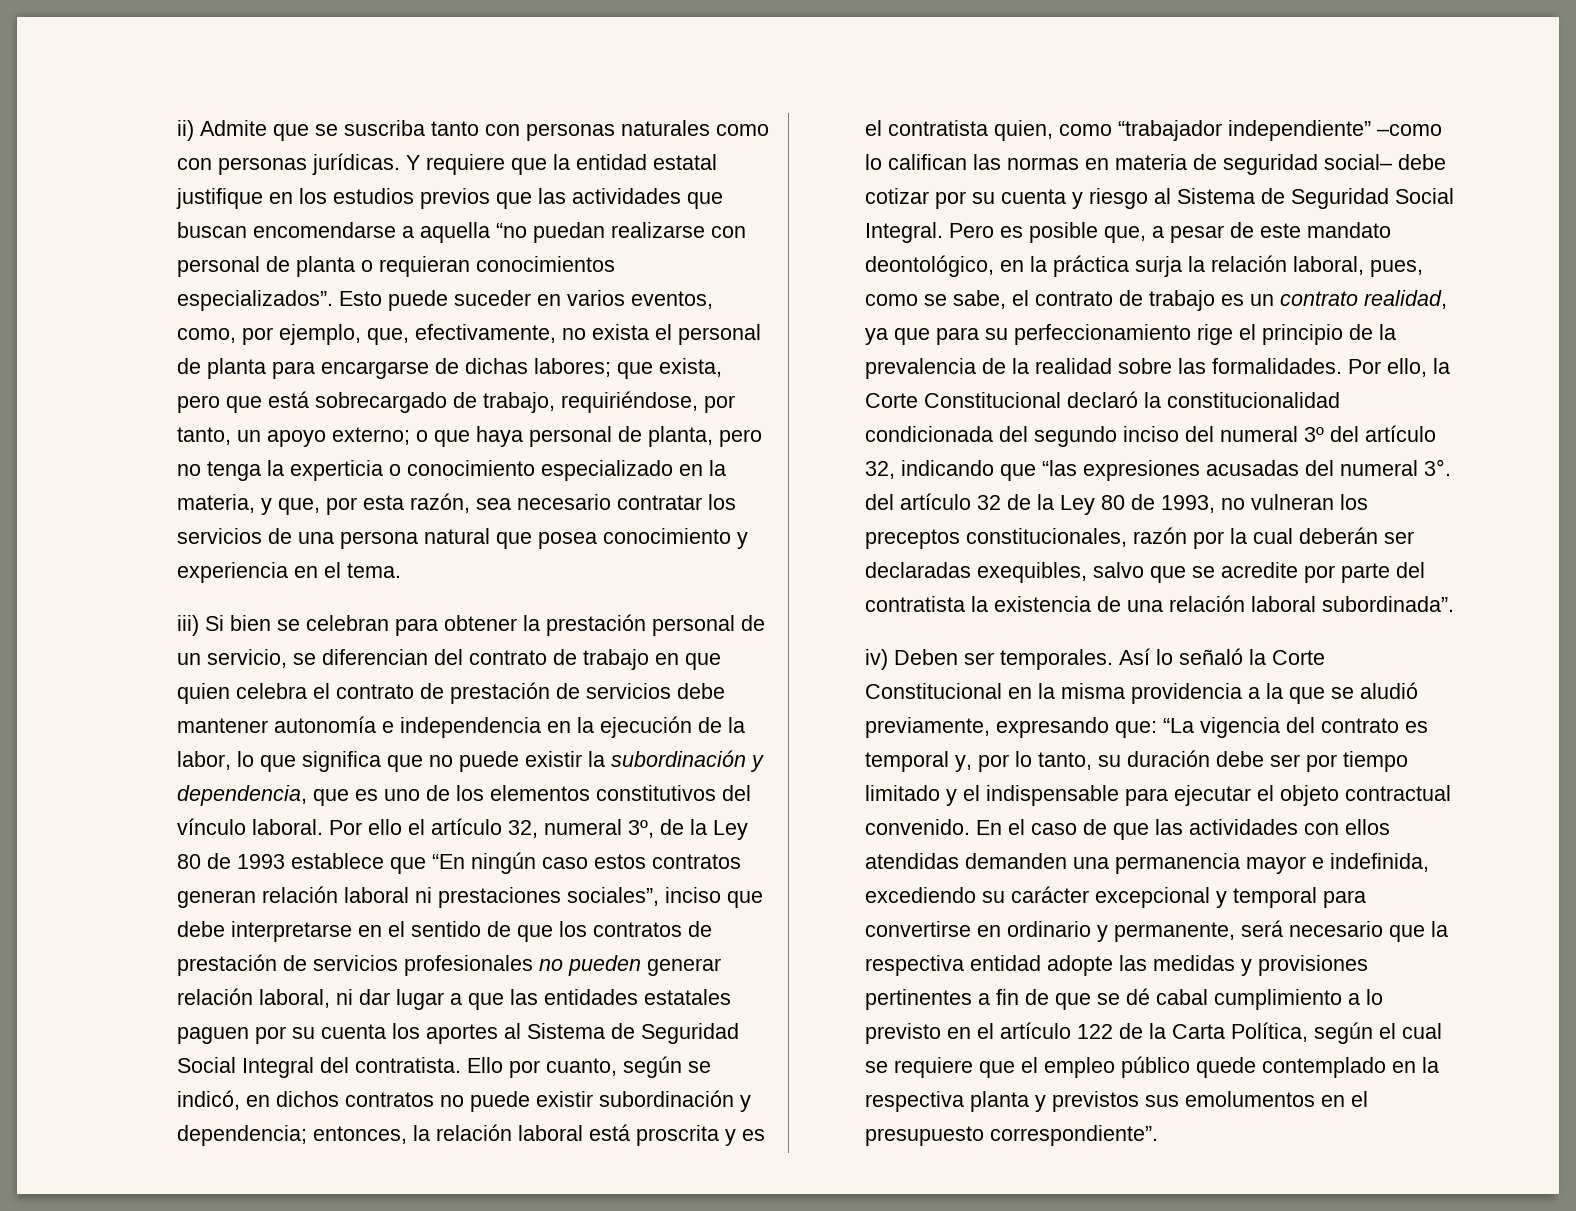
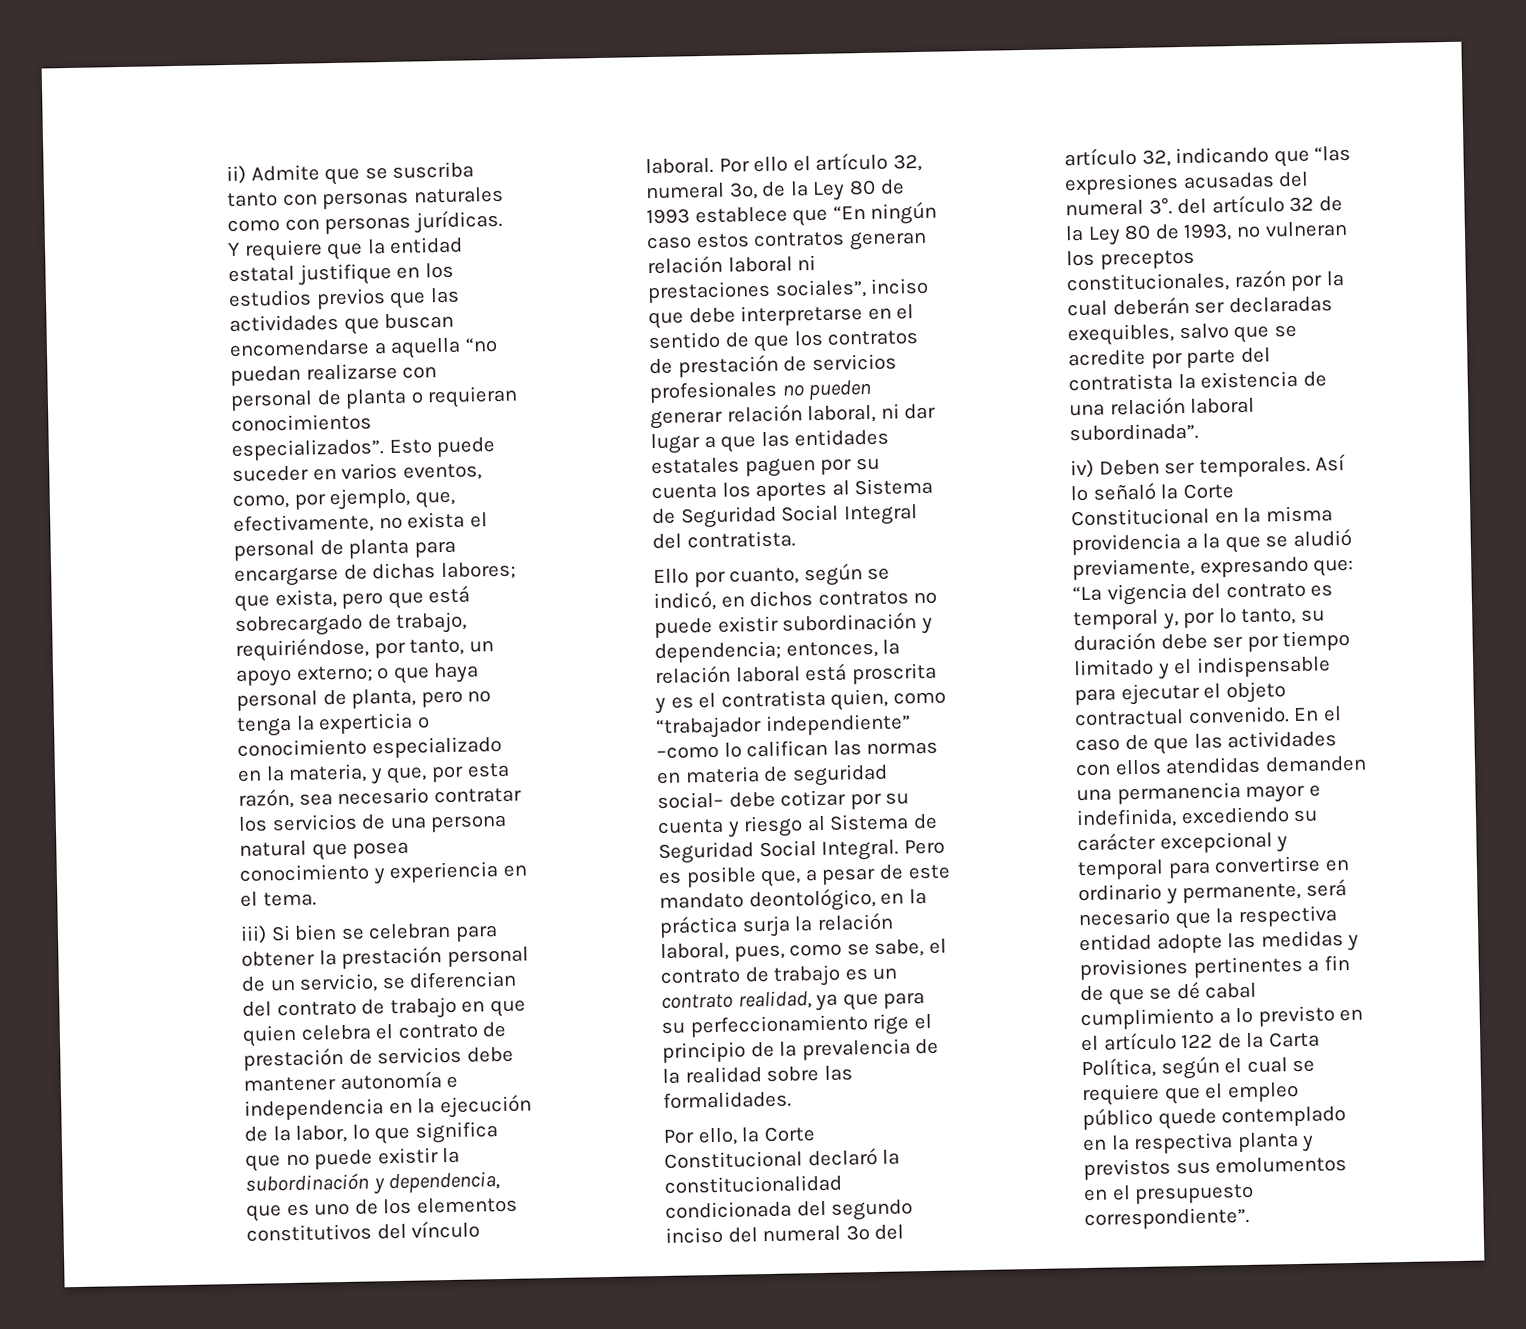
(461, 1065) none -> (796, 539) //
(1342, 366) none -> (793, 1099) //

